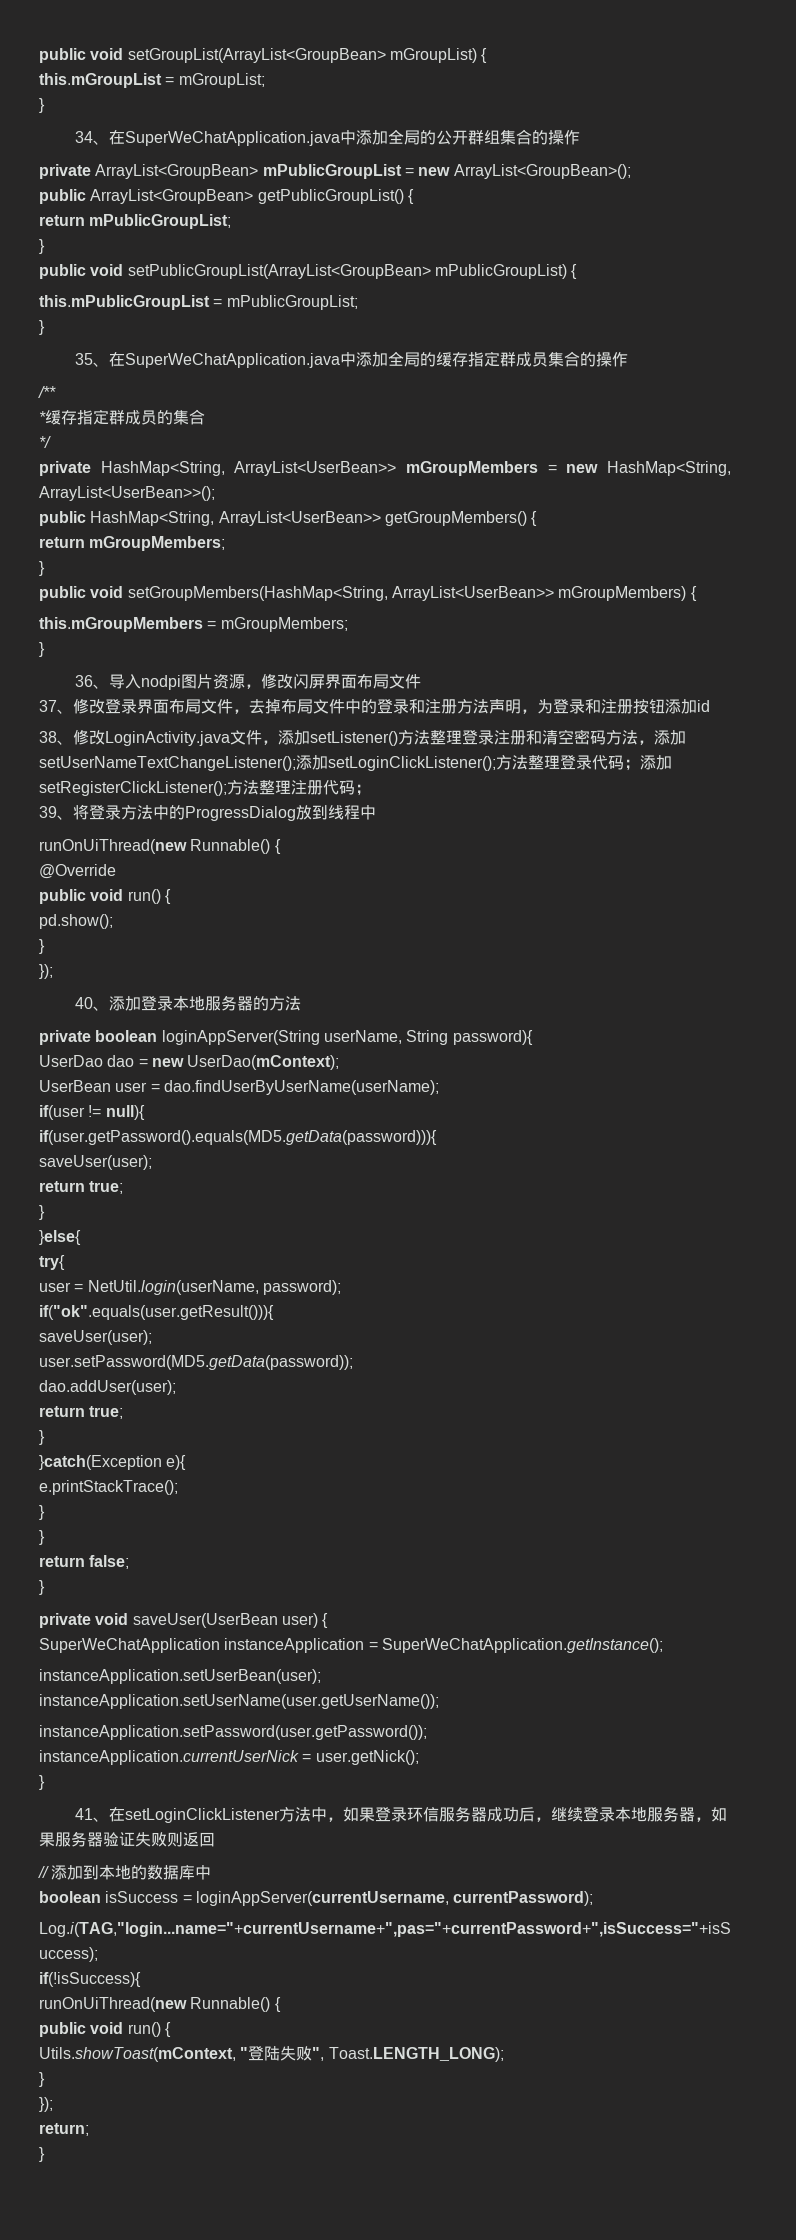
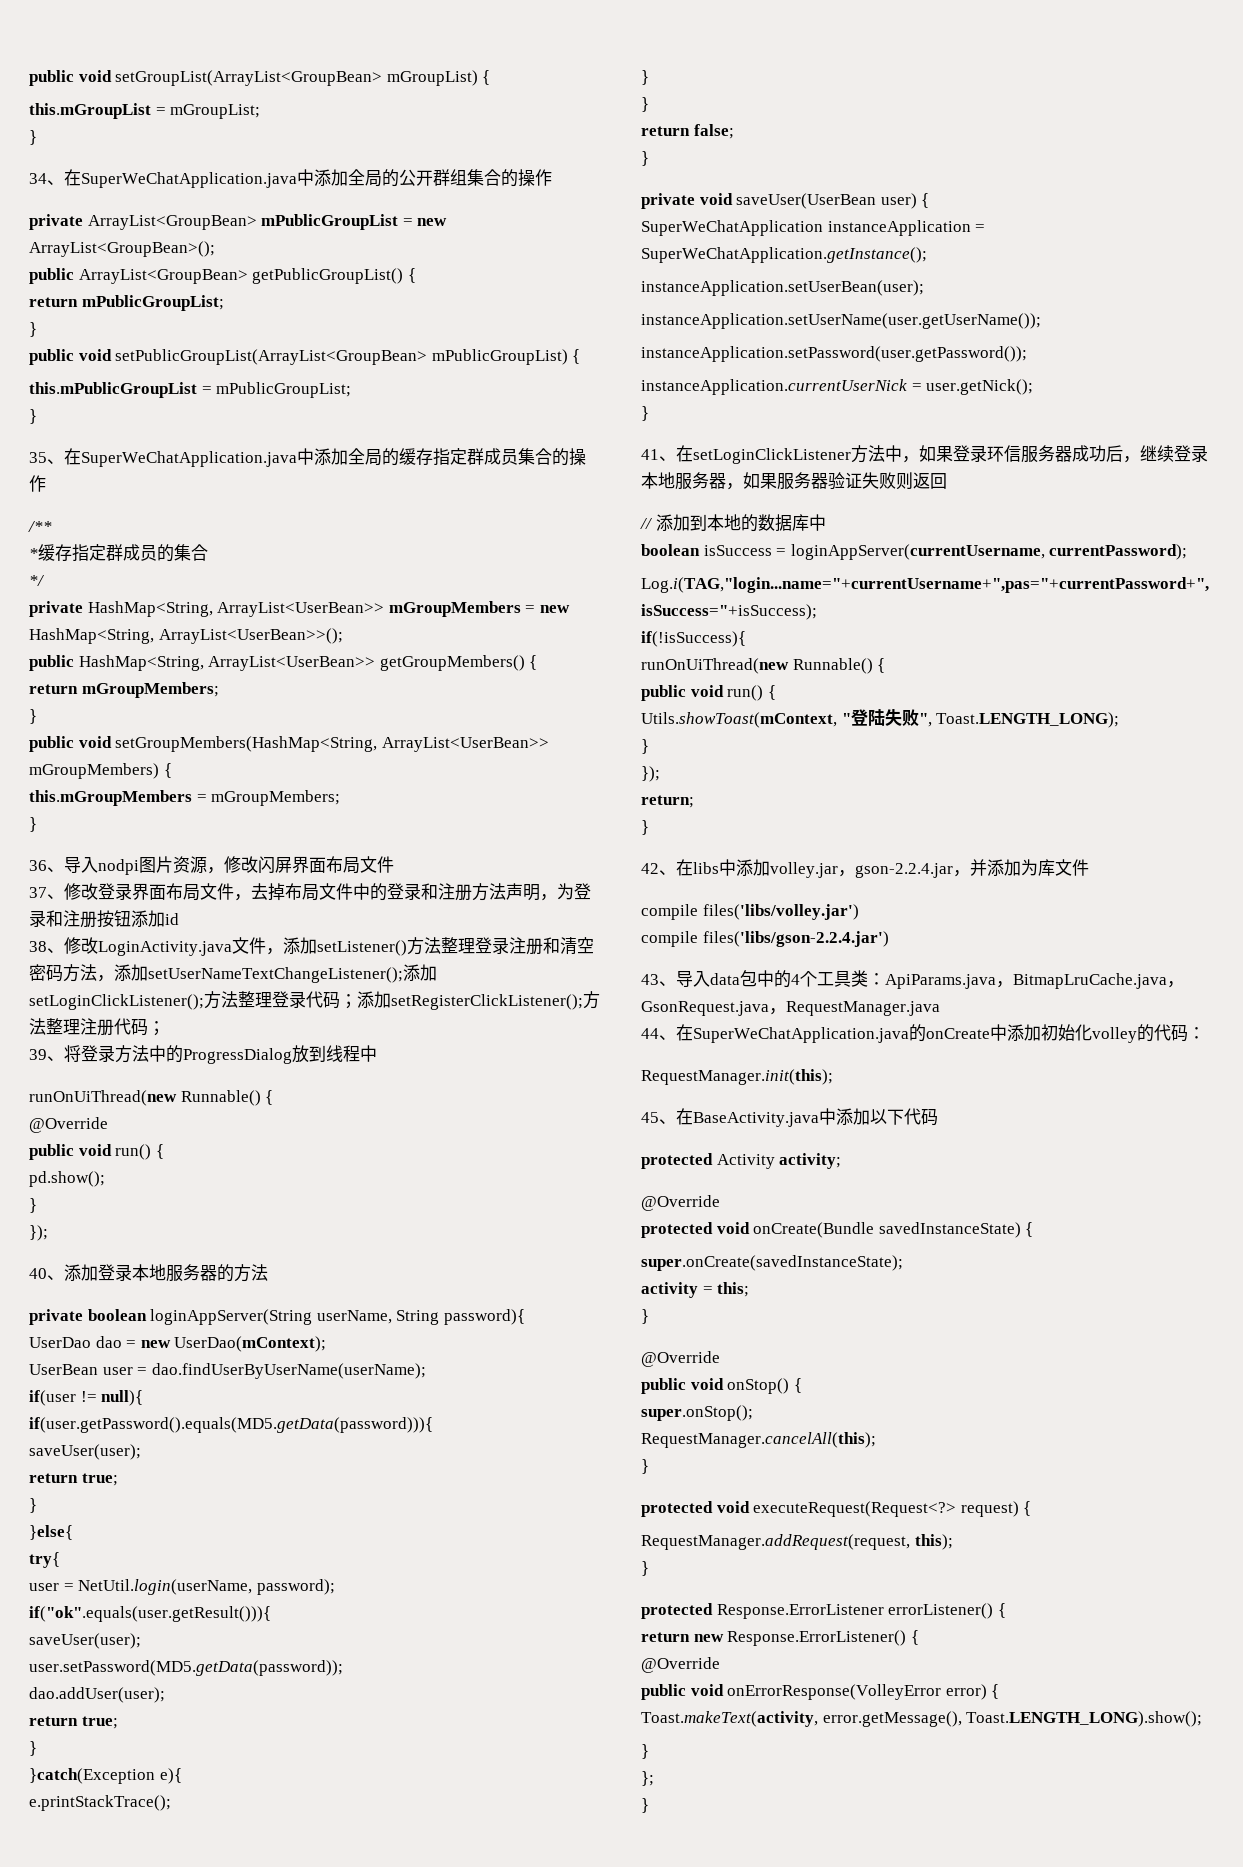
(45, 2154) none -> [641,859,1089,878] [641,904,859,920] [641,931,889,947] [641,970,1184,989] [641,1001,940,1016] [641,1024,1205,1043] [641,1069,833,1085] [641,1108,938,1127] [641,1153,842,1169] [641,1195,720,1211] [641,1222,1034,1238] [641,1255,903,1271] [641,1282,750,1298] [641,1309,649,1324] [641,1351,720,1367] [641,1378,802,1394] [641,1405,753,1421] [641,1432,876,1448] [641,1459,649,1474] [641,1501,1032,1517] [641,1534,953,1550] [641,1561,649,1576] [641,1603,1006,1619] [641,1630,919,1646] [641,1657,720,1673] [641,1684,1000,1700] [641,1711,1203,1727] [641,1744,649,1759] [641,1771,654,1786] [641,1798,649,1813] // 42、在libs中添加volley.jar，gson-2.2.4.jar，并添加为库文件 // compile files('libs/volley.jar') // compile files('libs/gson-2.2.4.jar') // 43、导入data包中的4个工具类：ApiParams.java，BitmapLruCache.java，GsonRequest.java，RequestManager.java // 44、在SuperWeChatApplication.java的onCreate中添加初始化volley的代码： // RequestManager.init(this); // 45、在BaseActivity.java中添加以下代码 // protected Activity activity; // @Override // protected void onCreate(Bundle savedInstanceState) { // super.onCreate(savedInstanceState); // activity = this; // } // @Override // public void onStop() { // super.onStop(); // RequestManager.cancelAll(this); // } // protected void executeRequest(Request<?> request) { // RequestManager.addRequest(request, this); // } // protected Response.ErrorListener errorListener() { // return new Response.ErrorListener() { // @Override // public void onErrorResponse(VolleyError error) { // Toast.makeText(activity, error.getMessage(), Toast.LENGTH_LONG).show(); // } // }; // }

